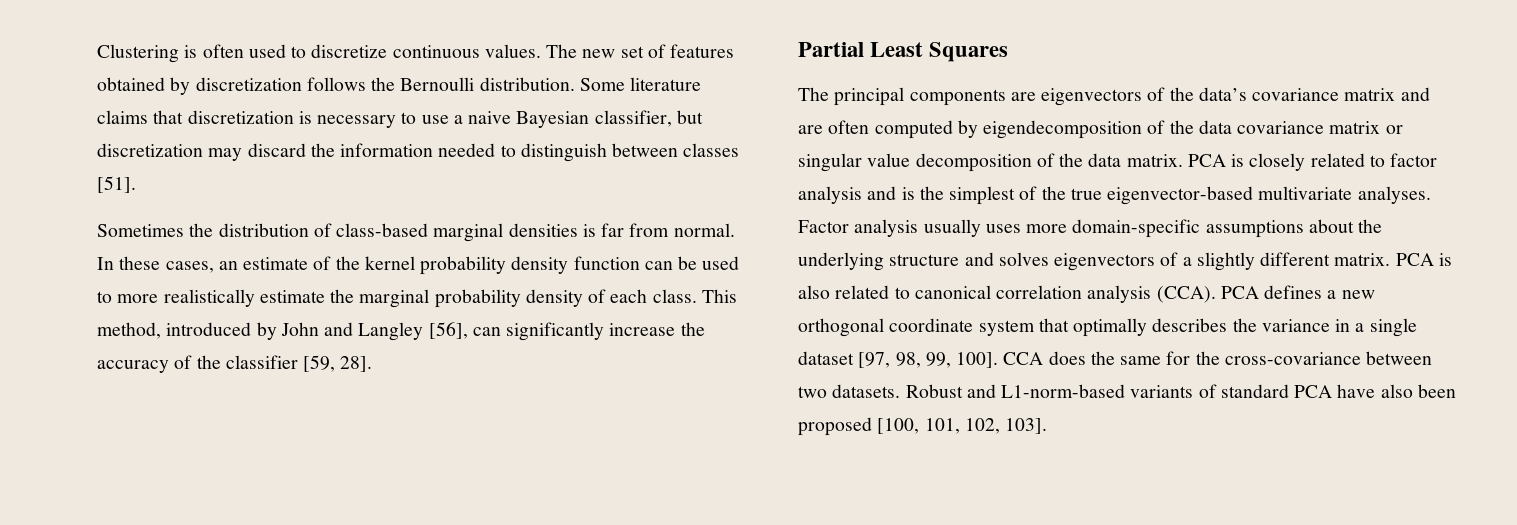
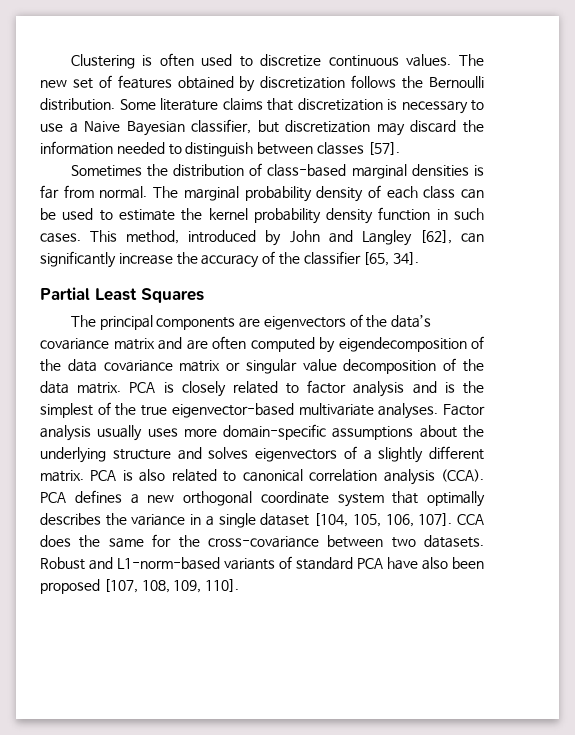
[468,111,512,124] naive -> [84,121,121,133] Naive
[97,176,136,193] [51]. -> [367,142,400,155] [57].
[97,256,332,273] In these cases, an estimate of -> [153,185,484,202] [40,208,175,221] The marginal probability density of each class can be used to estimate
[644,256,740,270] [97,289,697,308] can be used to more realistically estimate the marginal probability density of each class. -> [436,208,485,220] [40,233,81,243] in such cases.
[428,322,468,339] [56], -> [419,230,452,244] [62],
[303,355,373,372] [59, 28]. -> [363,252,420,266] [65, 34].
[858,352,999,368] [97, 98, 99, 100]. -> [314,513,453,527] [104, 105, 106, 107].
[877,418,1048,434] [100, 101, 102, 103]. -> [103,579,240,593] [107, 108, 109, 110].

